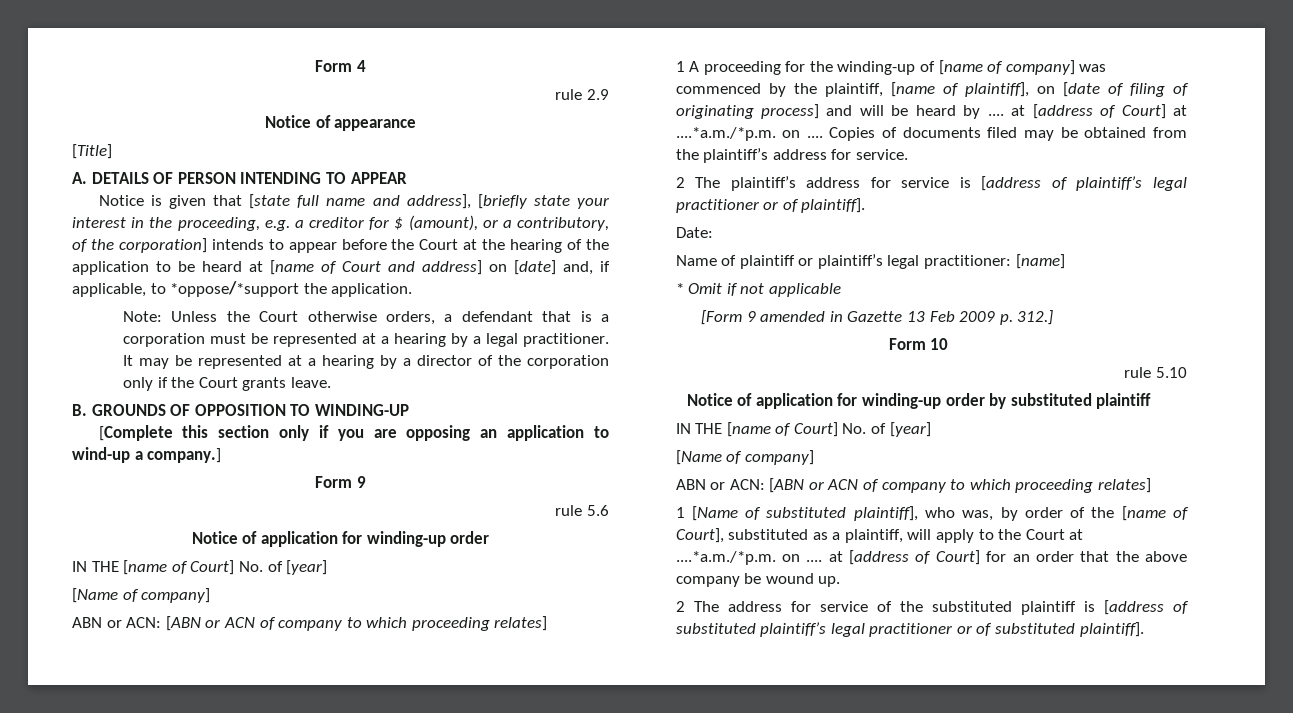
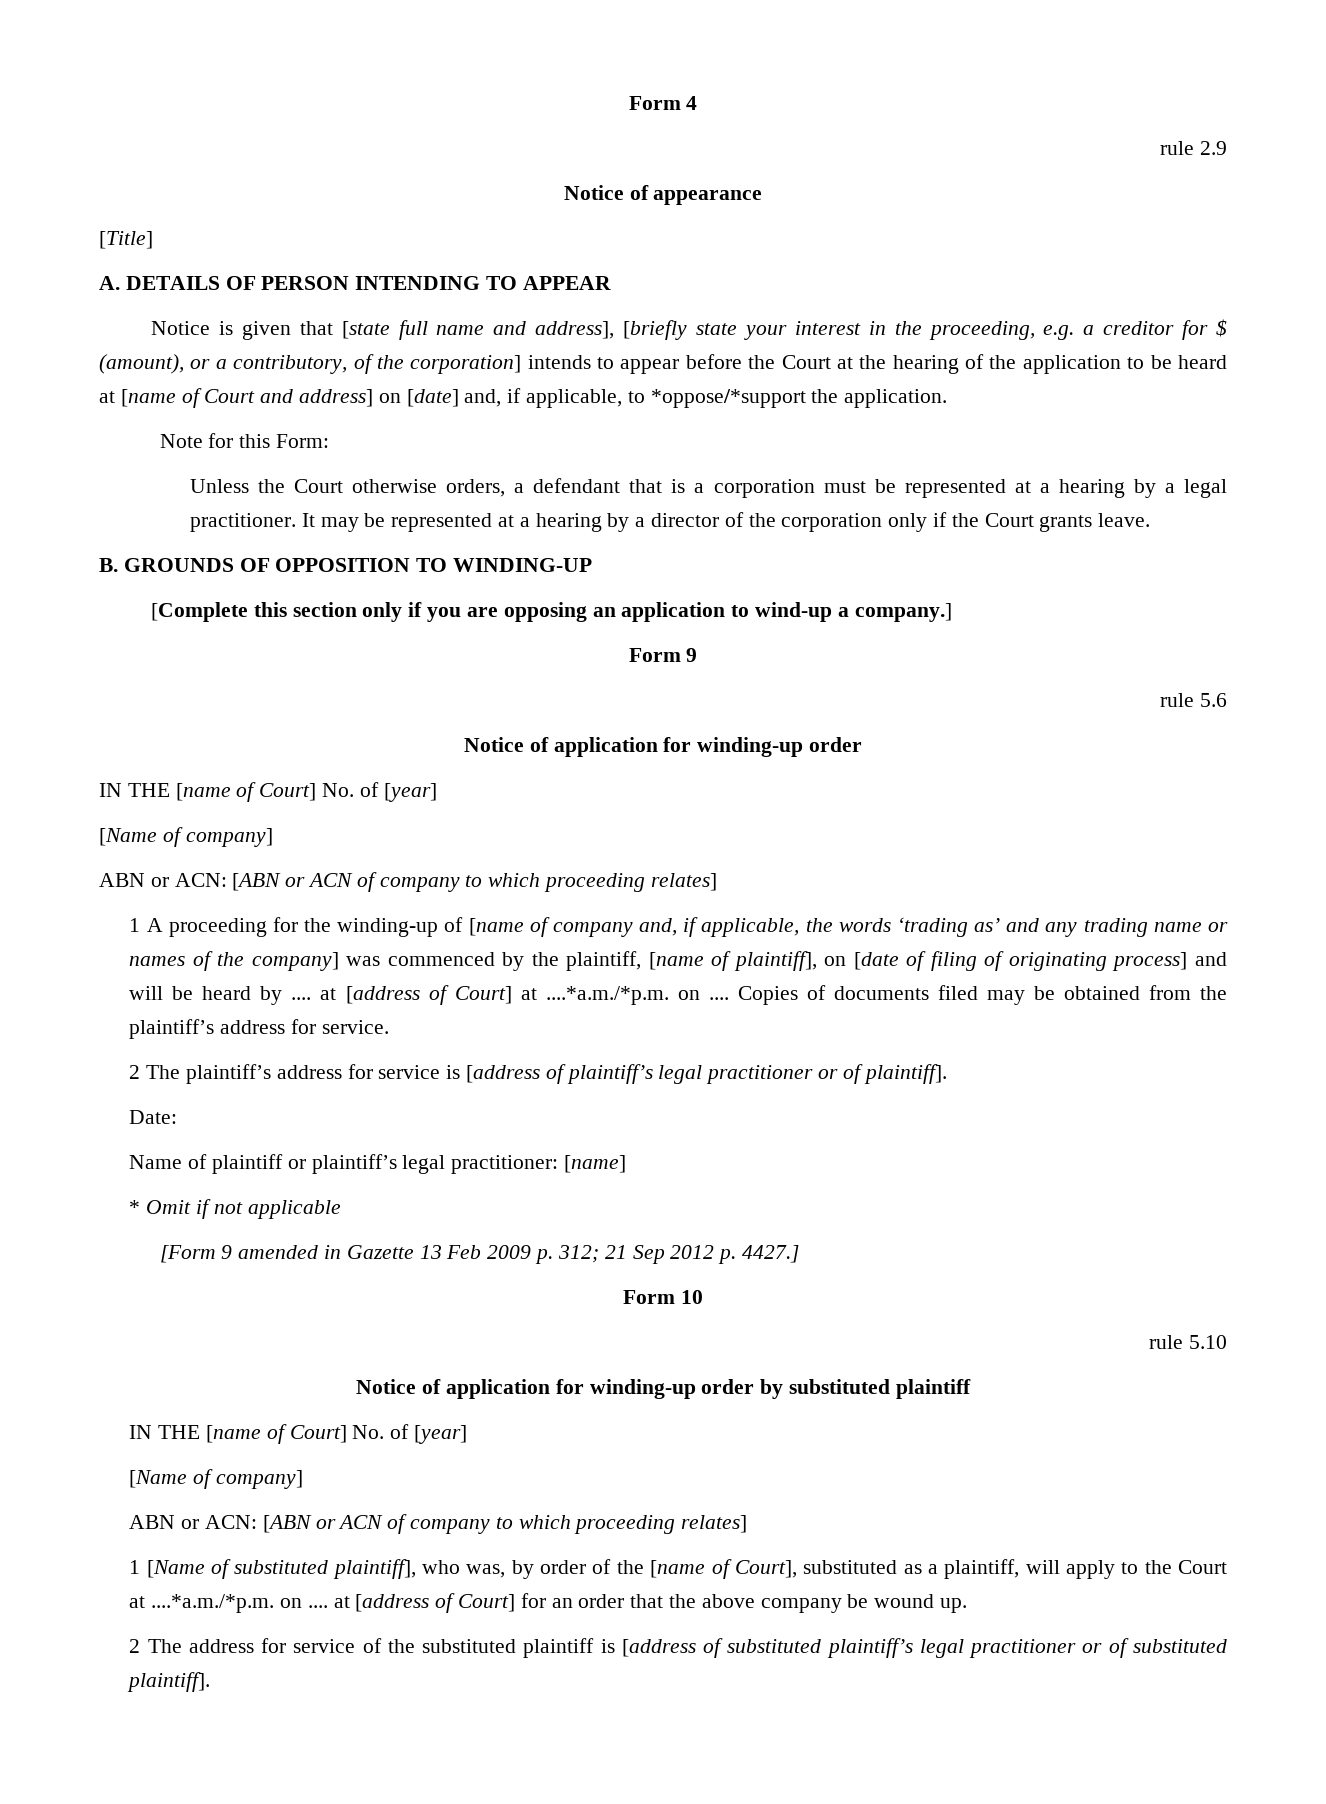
[123,311,163,322] Note: -> [159,433,330,448] Note for this Form: //
(1004, 67) none -> [552,917,1228,937] [129,951,245,971] company and, if applicable, the words ‘trading as’ and any trading name or names of the
[1017,310,1054,325] 312.] -> [557,1245,799,1264] 312; 21 Sep 2012 p. 4427.]

